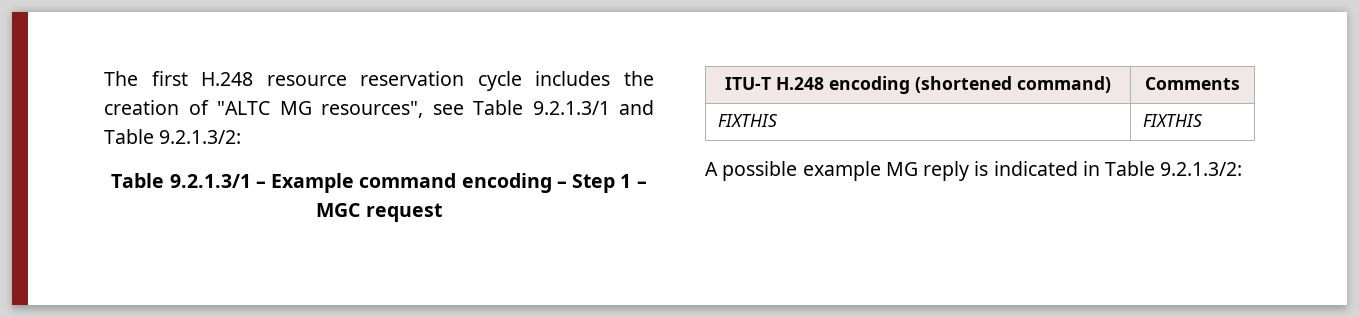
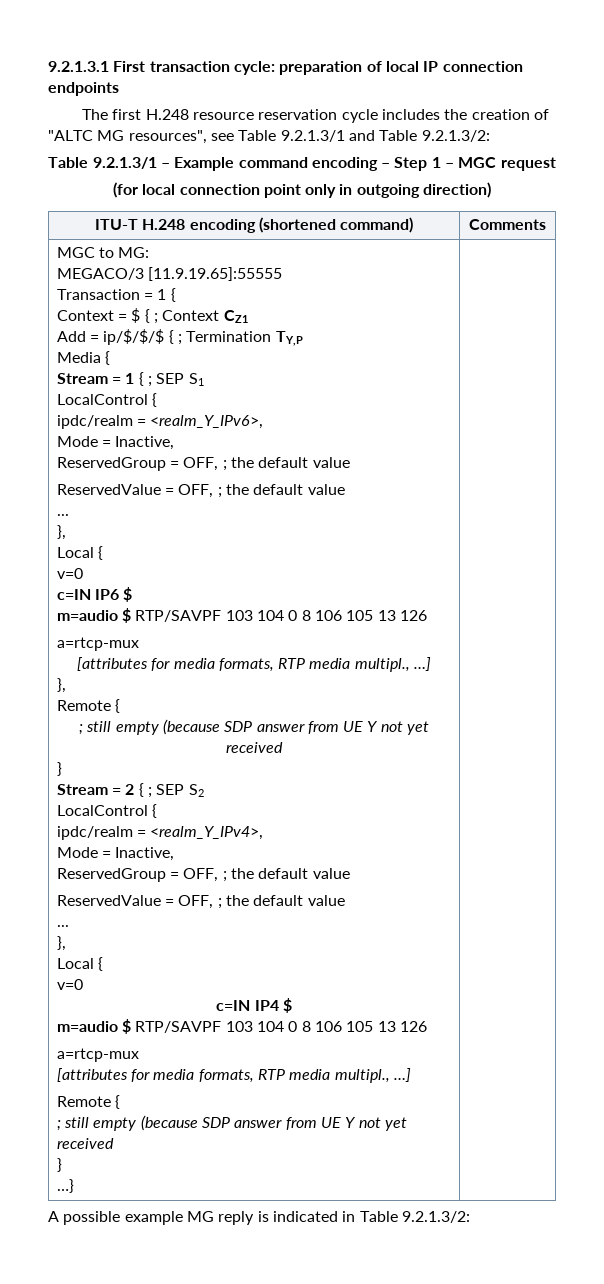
(104, 78) none -> [48,61,523,75] [48,82,119,96] 9.2.1.3.1 First transaction cycle: preparation of local IP connection endpoints //
(442, 212) none -> [112,182,492,198] // (for local connection point only in outgoing direction)
[717,114,778,127] [1142,114,1203,127] FIXTHIS | FIXTHIS -> [56,247,150,258] [56,267,283,281] [56,288,176,302] [56,308,248,324] [56,329,303,346] [56,351,111,365] [56,372,204,387] [56,393,158,407] [56,415,264,429] [56,436,175,450] [56,457,350,471] [56,484,345,498] [56,514,69,516] [56,525,66,540] [56,546,104,560] [56,568,83,579] [56,587,133,602] [56,608,427,623] [56,637,139,651] [76,657,432,672] [56,678,66,693] [56,699,121,713] [78,719,430,735] [226,742,283,753] [56,762,62,776] [56,783,204,798] [56,804,158,818] [56,826,264,840] [56,847,175,861] [56,868,350,882] [56,895,345,909] [56,925,69,927] [56,936,66,951] [56,957,104,971] [56,979,83,990] [216,998,292,1013] [56,1019,427,1034] [56,1048,139,1062] [56,1068,412,1083] [56,1095,121,1109] [56,1115,407,1131] [56,1138,114,1149] [56,1158,62,1172] [56,1179,74,1193] MGC to MG: // MEGACO/3 [11.9.19.65]:55555 // Transaction = 1 { // Context = $ { ; Context CZ1 // Add = ip/$/$/$ { ; Termination TY,P // Media { // Stream = 1 { ; SEP S1 // LocalControl { // ipdc/realm = <realm_Y_IPv6>, // Mode = Inactive, // ReservedGroup = OFF, ; the default value // ReservedValue = OFF, ; the default value // ... // }, // Local { // v=0 // c=IN IP6 $ // m=audio $ RTP/SAVPF 103 104 0 8 106 105 13 126 // a=rtcp-mux // [attributes for media formats, RTP media multipl., …] // }, // Remote { // ; still empty (because SDP answer from UE Y not yet received // } // Stream = 2 { ; SEP S2 // LocalControl { // ipdc/realm = <realm_Y_IPv4>, // Mode = Inactive, // ReservedGroup = OFF, ; the default value // ReservedValue = OFF, ; the default value // ... // }, // Local { // v=0 // c=IN IP4 $ // m=audio $ RTP/SAVPF 103 104 0 8 106 105 13 126 // a=rtcp-mux // [attributes for media formats, RTP media multipl., …] // Remote { // ; still empty (because SDP answer from UE Y not yet received // } // …} |

